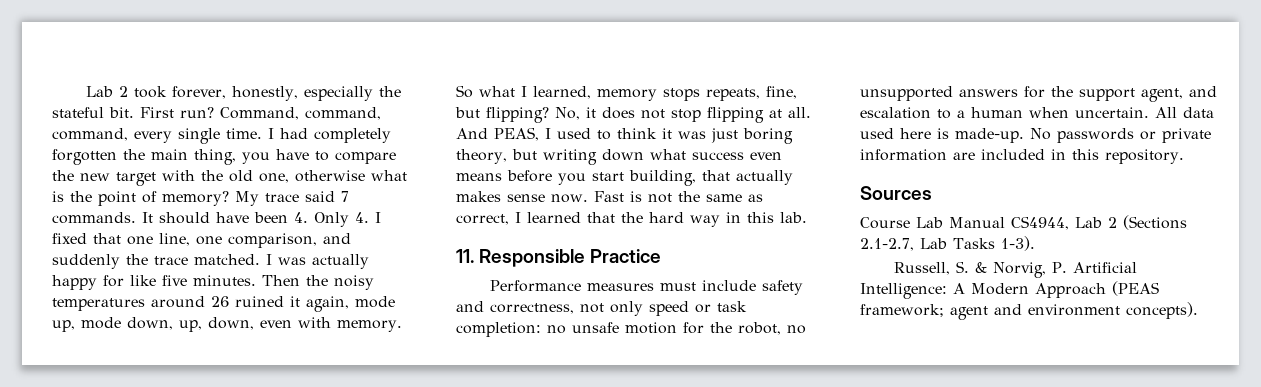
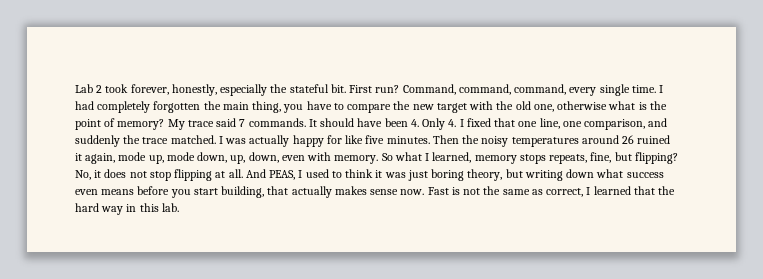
[456,249,662,267] [490,280,804,295] [456,301,747,316] [456,322,806,337] [860,86,1217,102] [860,107,1214,119] [860,128,1211,143] [860,149,1184,164] [860,186,932,200] [860,215,1187,230] [860,236,1035,251] [894,261,1138,278] [860,281,1159,299] [860,302,1198,320] // 11. Responsible Practice // Performance measures must include safety and correctness, not only speed or task completion: no unsafe motion for the robot, no unsupported answers for the support agent, and escalation to a human when uncertain. All data used here is made-up. No passwords or private information are included in this repository. // Sources // Course Lab Manual CS4944, Lab 2 (Sections 2.1-2.7, Lab Tasks 1-3). // Russell, S. & Norvig, P. Artificial Intelligence: A Modern Approach (PEAS framework; agent and environment concepts). -> (179, 207) none

